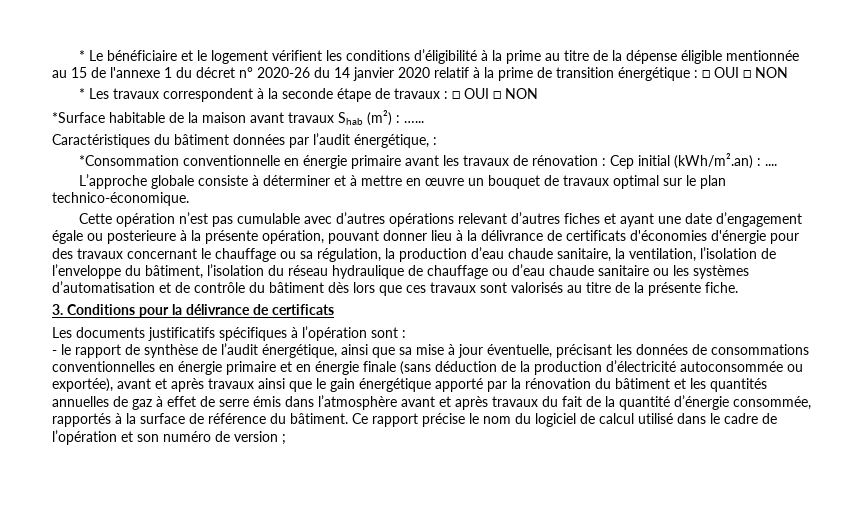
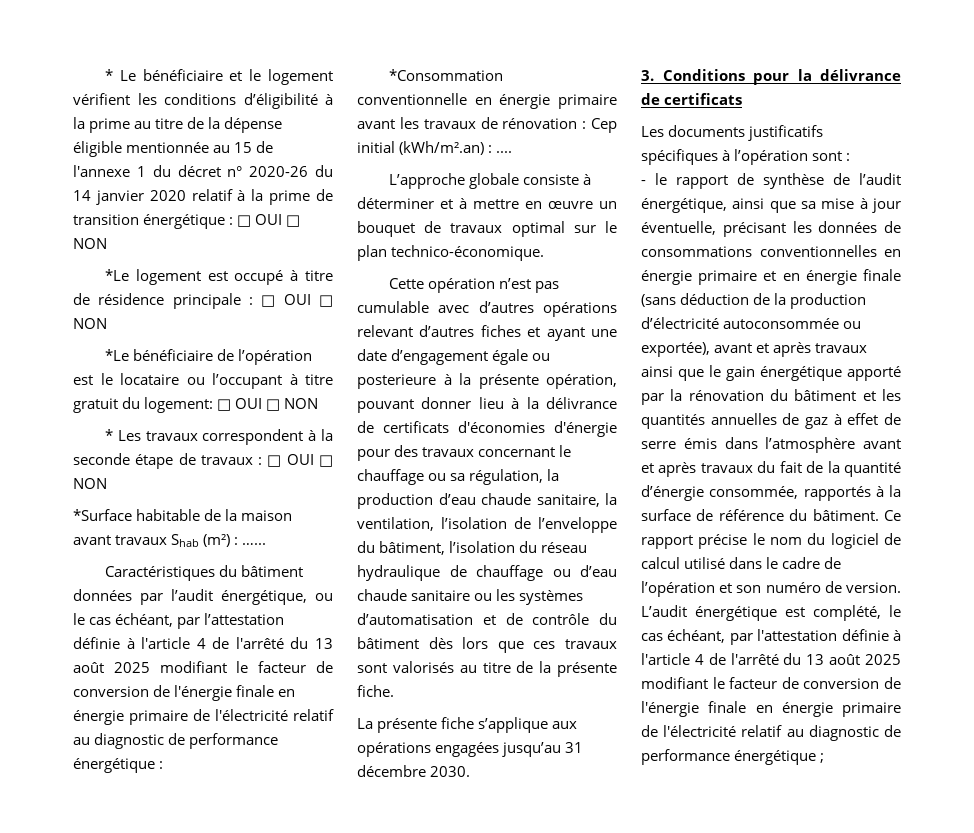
(788, 72) none -> [104,269,333,285] [73,293,333,309] [73,318,107,329] [104,349,313,365] [73,373,333,389] [73,397,319,413] // *Le logement est occupé à titre de résidence principale : □ OUI □ NON // *Le bénéficiaire de l’opération est le locataire ou l’occupant à titre gratuit du logement: □ OUI □ NON
(429, 141) none -> [315,593,333,601] [73,613,285,629] [73,637,334,649] [73,661,333,673] [73,685,296,701] [73,709,334,725] [73,733,279,749] [73,758,155,773] ou le cas échéant, par l’attestation définie à l'article 4 de l'arrêté du 13 août 2025 modifiant le facteur de conversion de l'énergie finale en énergie primaire de l'électricité relatif au diagnostic de performance énergétique
(738, 287) none -> [357,717,578,733] [357,742,584,757] [357,765,471,777] // La présente fiche s’applique aux opérations engagées jusqu’au 31 décembre 2030.
[234,431,278,442] version -> [846,582,901,593] [641,605,901,621] [641,629,901,645] [641,653,901,665] [641,677,901,689] [641,701,901,717] [641,725,901,741] [641,749,817,765] version. L’audit énergétique est complété, le cas échéant, par l'attestation définie à l'article 4 de l'arrêté du 13 août 2025 modifiant le facteur de conversion de l'énergie finale en énergie primaire de l'électricité relatif au diagnostic de performance énergétique

